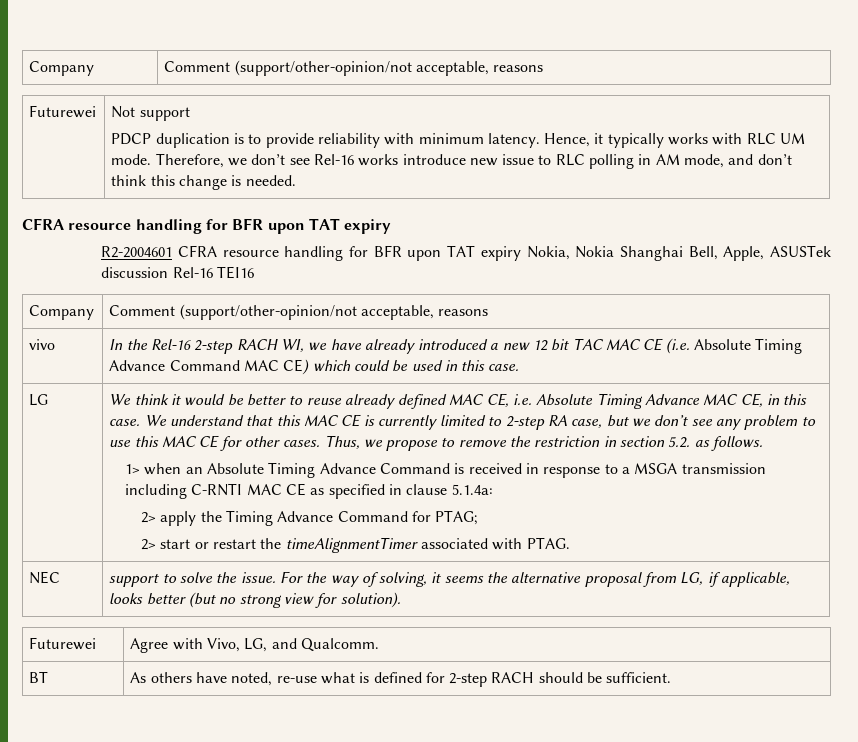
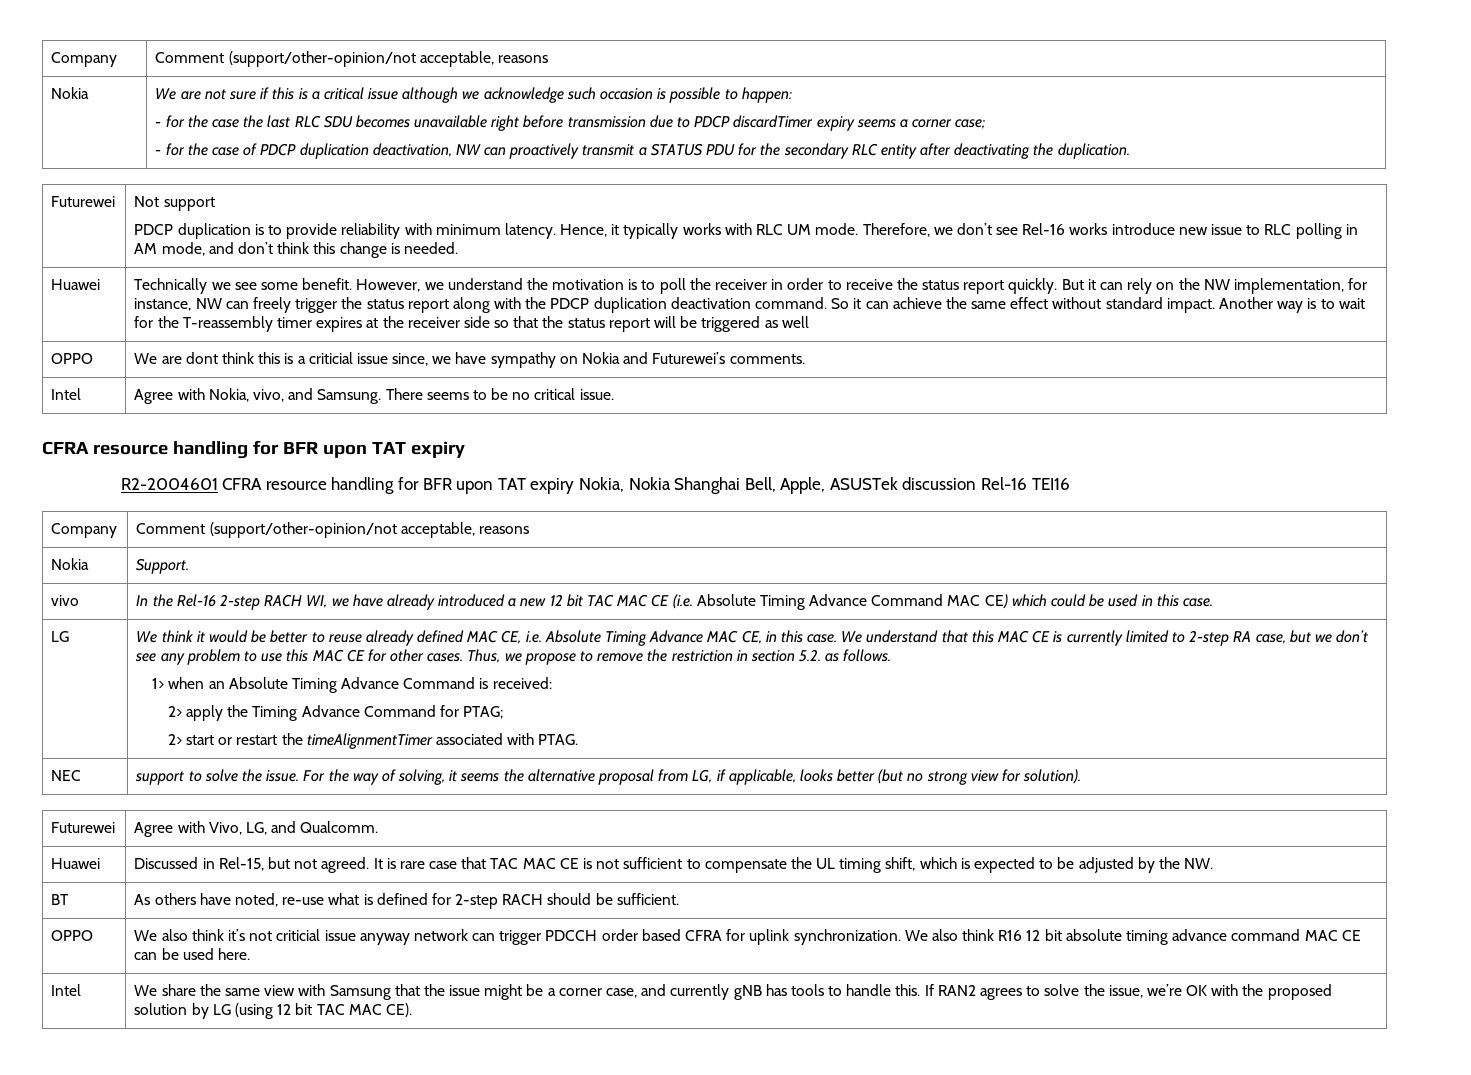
[29,61,95,76] [164,60,544,76] Company | Comment (support/other-opinion/not acceptable, reasons -> [51,52,118,67] [155,51,548,67] [51,87,90,99] [155,87,792,103] [155,115,986,131] [155,143,1130,159] Company | Comment (support/other-opinion/not acceptable, reasons // Nokia | We are not sure if this is a critical issue although we acknowledge such occasion is possible to happen: // - for the case the last RLC SDU becomes unavailable right before transmission due to PDCP discardTimer expiry seems a corner case; // - for the case of PDCP duplication deactivation, NW can proactively transmit a STATUS PDU for the secondary RLC entity after deactivating the duplication.
(296, 180) none -> [51,279,101,290] [134,278,1368,294] [134,297,1365,313] [134,316,809,332] [51,353,94,364] [134,352,805,368] [51,388,82,400] [134,388,614,404] // Huawei | Technically we see some benefit. However, we understand the motivation is to poll the receiver in order to receive the status report quickly. But it can rely on the NW implementation, for instance, NW can freely trigger the status report along with the PDCP duplication deactivation command. So it can achieve the same effect without standard impact. Another way is to wait for the T-reassembly timer expires at the receiver side so that the status report will be triggered as well // OPPO | We are dont think this is a criticial issue since, we have sympathy on Nokia and Futurewei’s comments. // Intel | Agree with Nokia, vivo, and Samsung. There seems to be no critical issue.
(489, 312) none -> [51,558,90,570] [136,558,190,574] // Nokia | Support.
[468,463,766,478] [125,483,493,499] received in response to a MSGA transmission including C-RNTI MAC CE as specified in clause 5.1.4a: -> [492,677,552,689] received:
(379, 645) none -> [51,858,101,869] [134,857,1214,873] // Huawei | Discussed in Rel-15, but not agreed. It is rare case that TAC MAC CE is not sufficient to compensate the UL timing shift, which is expected to be adjusted by the NW.
(672, 677) none -> [51,930,94,941] [134,929,1361,945] [134,948,250,960] [51,984,82,996] [134,984,1332,1000] [134,1003,412,1019] // OPPO | We also think it’s not criticial issue anyway network can trigger PDCCH order based CFRA for uplink synchronization. We also think R16 12 bit absolute timing advance command MAC CE can be used here. // Intel | We share the same view with Samsung that the issue might be a corner case, and currently gNB has tools to handle this. If RAN2 agrees to solve the issue, we’re OK with the proposed solution by LG (using 12 bit TAC MAC CE).

